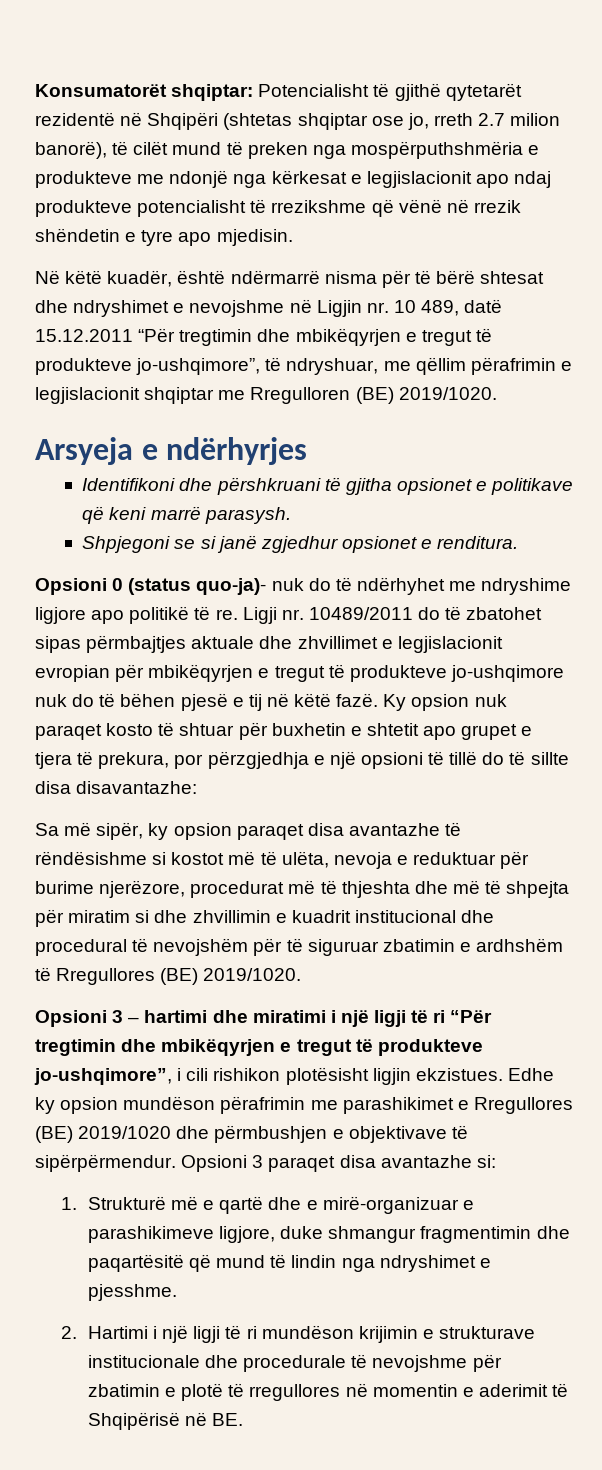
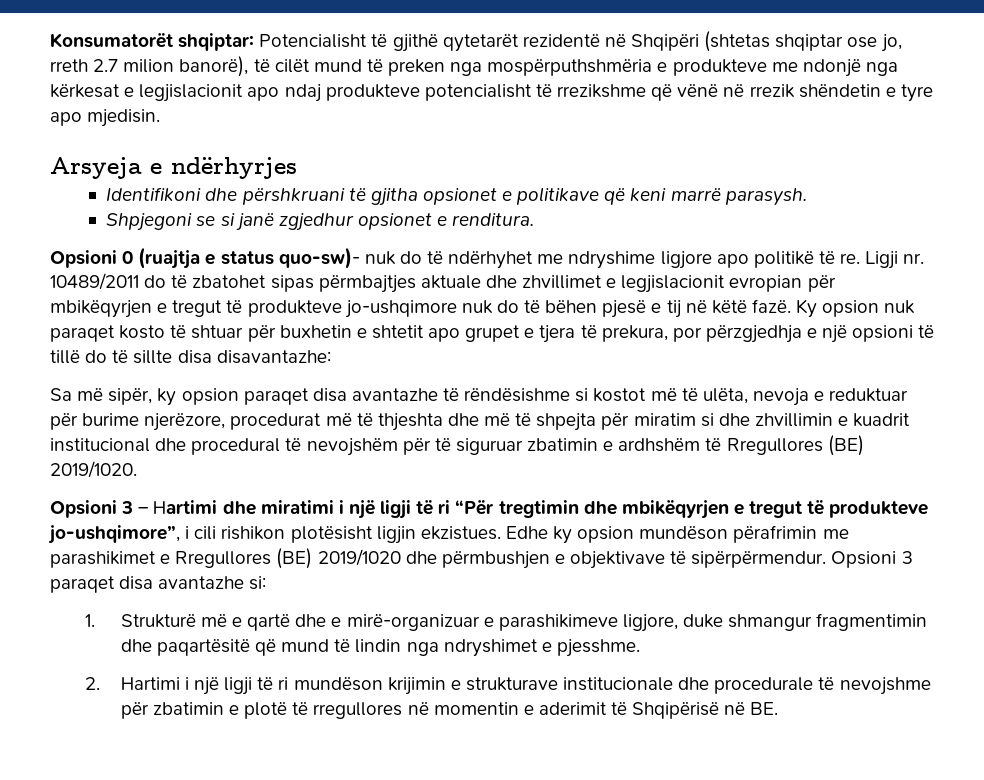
[35,270,545,288] [35,299,503,317] [35,328,492,346] [35,357,572,375] [35,387,497,404] // Në këtë kuadër, është ndërmarrë nisma për të bërë shtesat dhe ndryshimet e nevojshme në Ligjin nr. 10 489, datë 15.12.2011 “Për tregtimin dhe mbikëqyrjen e tregut të produkteve jo-ushqimore”, të ndryshuar, me qëllim përafrimin e legjislacionit shqiptar me Rregulloren (BE) 2019/1020. -> (161, 118) none
[128,578,267,595] (status quo-ja)- -> [138,247,360,269] (ruajtja e status quo-sw)-
[144,1010,208,1023] hartimi -> [153,500,218,514] Hartimi

